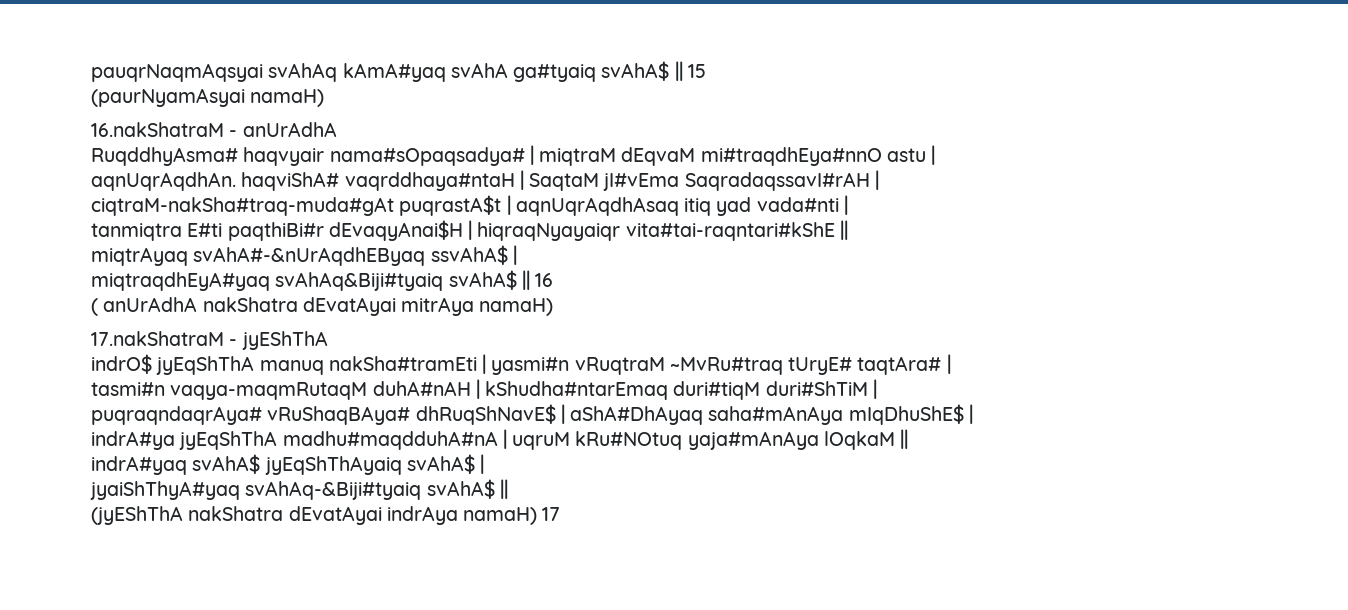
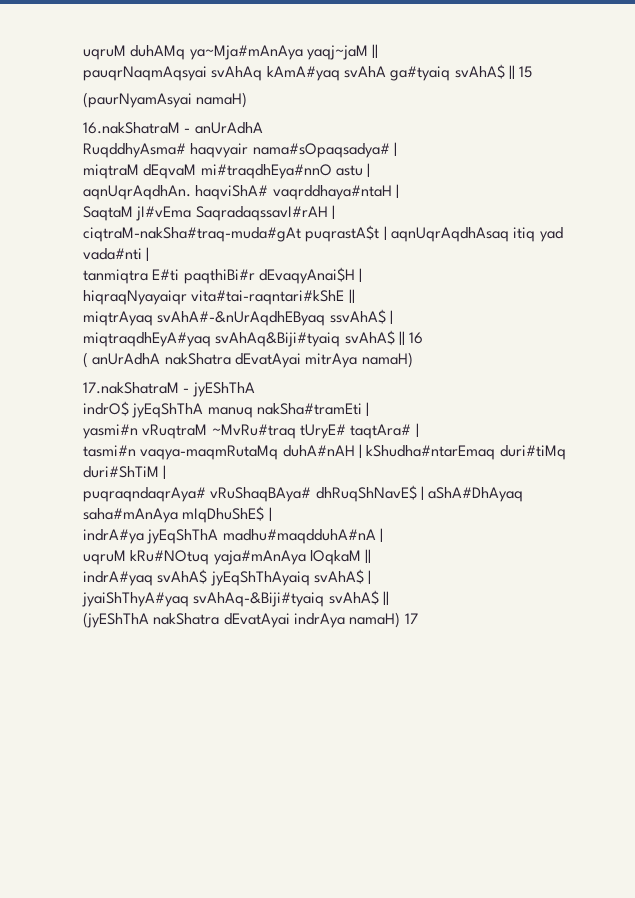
(91, 72) none -> [83,44,379,60] uqruM duhAMq ya~Mja#mAnAya yaqj~jaM || //
(534, 155) none -> (397, 149) //
(524, 180) none -> (399, 191) //
(473, 230) none -> (363, 275) //
(487, 364) none -> (370, 409) //
[170,382,368,400] vaqya-maqmRutaqM -> [140,445,279,460] vaqya-maqmRutaMq
[673,381,761,400] duri#tiqM -> [499,445,566,460] duri#tiMq
(507, 439) none -> (383, 535) //

